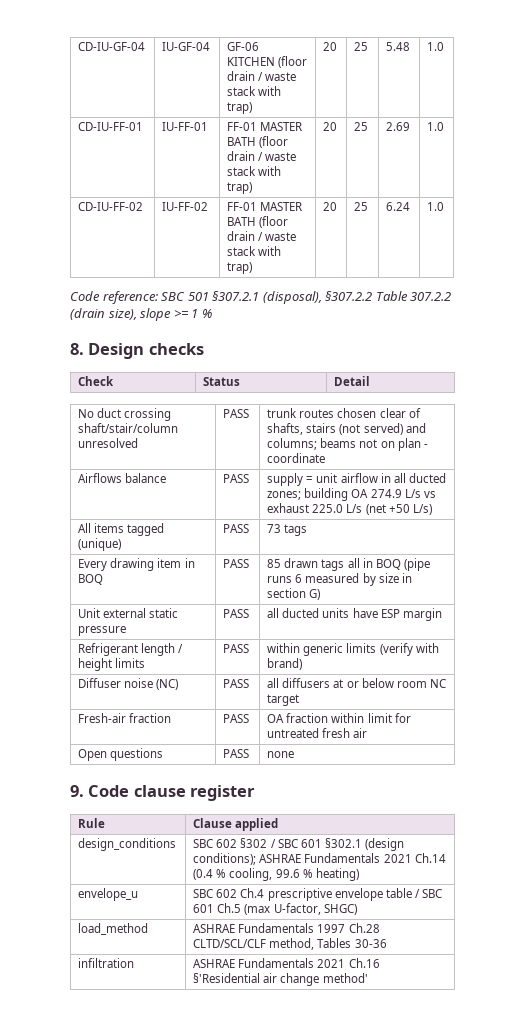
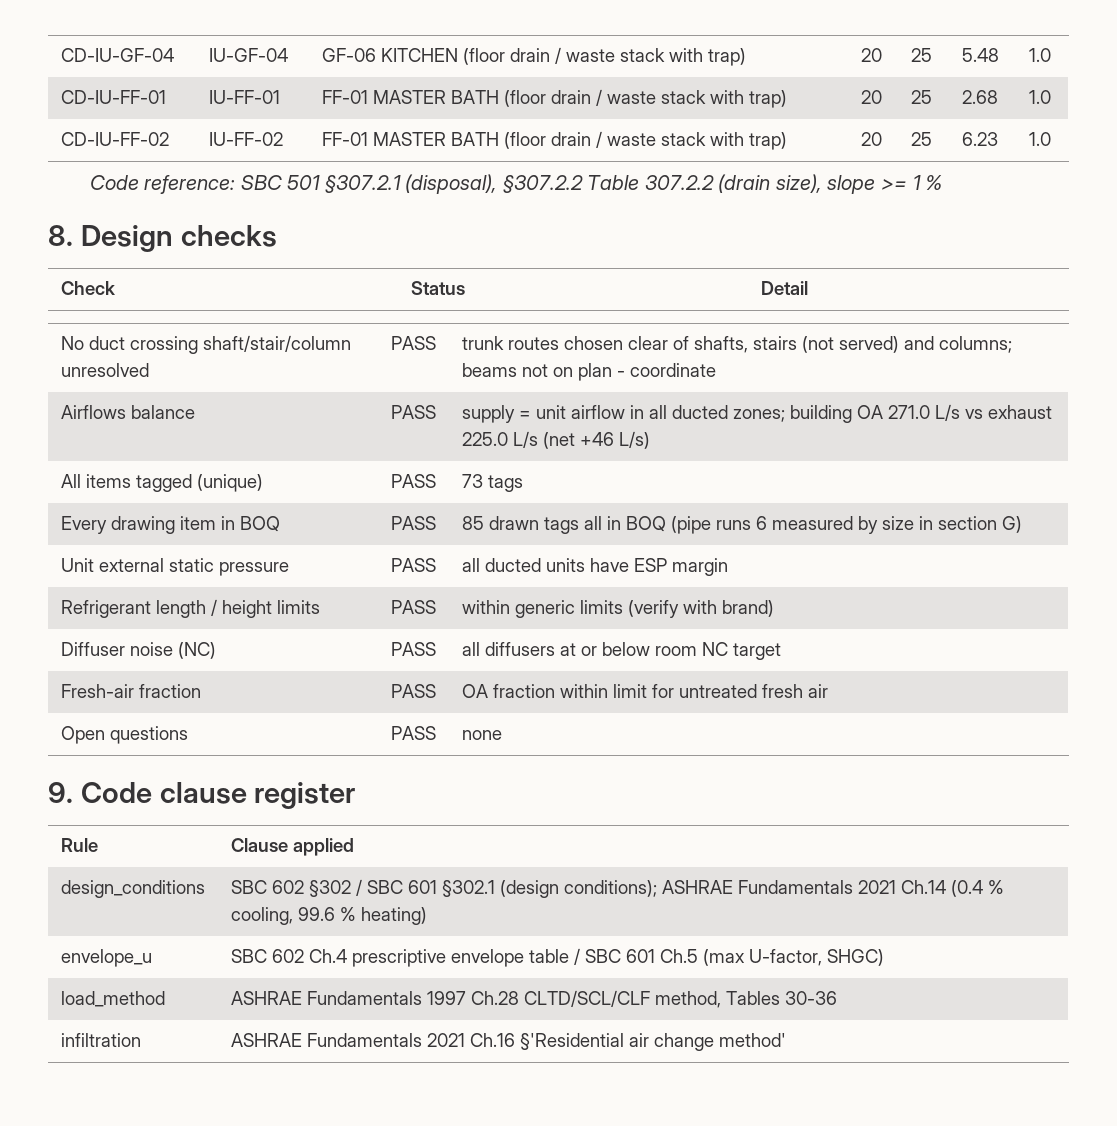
[386,122,411,131] 2.69 -> [961,90,998,104] 2.68
[386,202,411,211] 6.24 -> [961,132,998,146] 6.23
[370,489,402,498] 274.9 -> [887,405,930,419] 271.0
[388,504,410,513] +50 -> [579,432,614,446] +46

